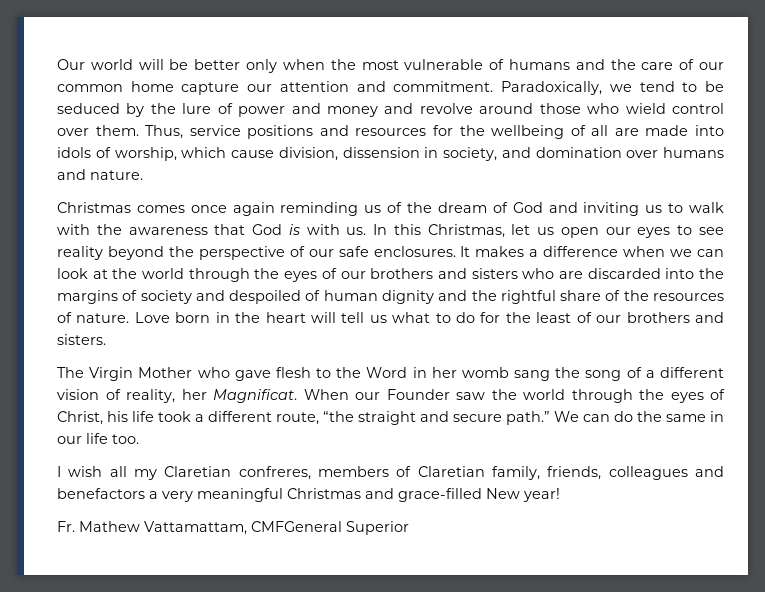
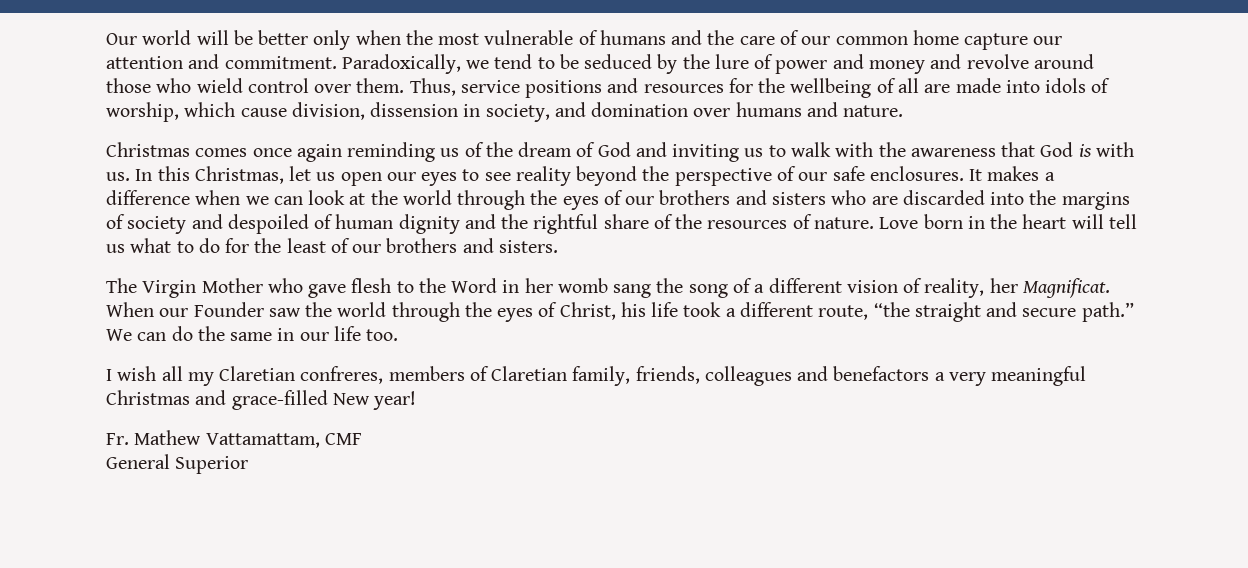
[251,521,342,532] CMFGeneral -> [324,433,362,445] [106,454,170,469] CMF // General

